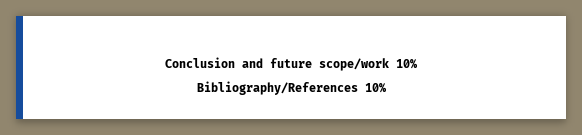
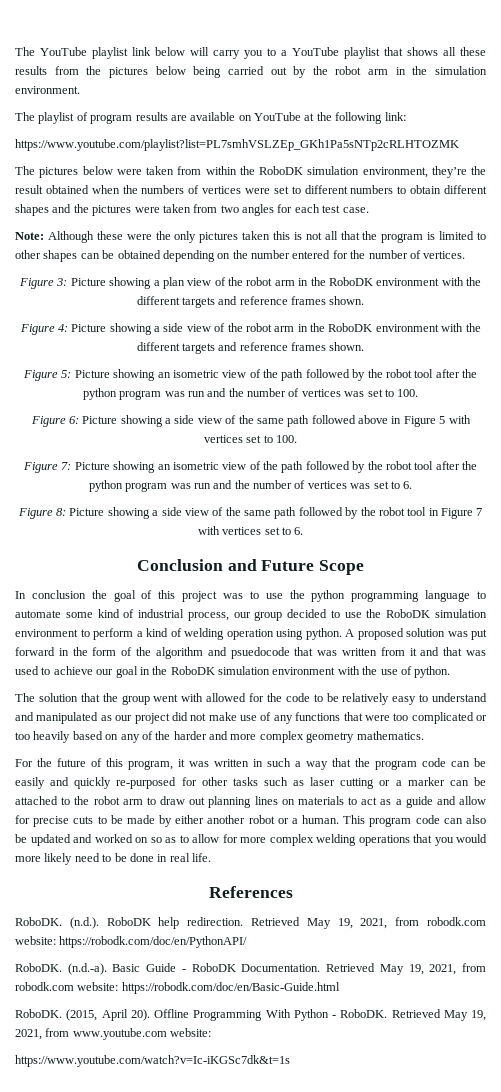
[165,57,418,71] [196,81,387,95] Conclusion and future scope/work 10% // Bibliography/References 10% -> [15,47,486,59] [15,66,488,78] [15,86,80,94] [15,112,406,124] [15,139,459,151] [15,166,486,178] [15,185,487,194] [15,204,369,216] [15,231,486,243] [15,250,466,262] [19,277,481,289] [136,296,365,308] [19,323,481,335] [136,342,365,354] [23,369,477,381] [82,388,419,400] [30,415,471,427] [203,435,298,443] [23,461,477,473] [88,480,413,492] [17,507,483,519] [197,526,304,535] [136,559,365,575] [15,590,486,602] [15,609,488,621] [15,628,487,640] [15,647,486,659] [15,666,451,678] [15,693,487,705] [15,712,487,724] [15,731,424,743] [15,758,486,770] [15,777,486,789] [15,796,487,808] [15,815,487,827] [15,834,487,846] [15,853,211,865] [208,886,293,898] [15,917,487,929] [15,936,248,948] [15,963,487,975] [15,982,340,994] [15,1009,486,1021] [15,1028,212,1040] [15,1055,290,1067] The YouTube playlist link below will carry you to a YouTube playlist that shows all these results from the pictures below being carried out by the robot arm in the simulation environment. // The playlist of program results are available on YouTube at the following link: // https://www.youtube.com/playlist?list=PL7smhVSLZEp_GKh1Pa5sNTp2cRLHTOZMK // The pictures below were taken from within the RoboDK simulation environment, they’re the result obtained when the numbers of vertices were set to different numbers to obtain different shapes and the pictures were taken from two angles for each test case. // Note: Although these were the only pictures taken this is not all that the program is limited to other shapes can be obtained depending on the number entered for the number of vertices. // Figure 3: Picture showing a plan view of the robot arm in the RoboDK environment with the different targets and reference frames shown. // Figure 4: Picture showing a side view of the robot arm in the RoboDK environment with the different targets and reference frames shown. // Figure 5: Picture showing an isometric view of the path followed by the robot tool after the python program was run and the number of vertices was set to 100. // Figure 6: Picture showing a side view of the same path followed above in Figure 5 with vertices set to 100. // Figure 7: Picture showing an isometric view of the path followed by the robot tool after the python program was run and the number of vertices was set to 6. // Figure 8: Picture showing a side view of the same path followed by the robot tool in Figure 7 with vertices set to 6. // Conclusion and Future Scope // In conclusion the goal of this project was to use the python programming language to automate some kind of industrial process, our group decided to use the RoboDK simulation environment to perform a kind of welding operation using python. A proposed solution was put forward in the form of the algorithm and psuedocode that was written from it and that was used to achieve our goal in the RoboDK simulation environment with the use of python. // The solution that the group went with allowed for the code to be relatively easy to understand and manipulated as our project did not make use of any functions that were too complicated or too heavily based on any of the harder and more complex geometry mathematics. // For the future of this program, it was written in such a way that the program code can be easily and quickly re-purposed for other tasks such as laser cutting or a marker can be attached to the robot arm to draw out planning lines on materials to act as a guide and allow for precise cuts to be made by either another robot or a human. This program code can also be updated and worked on so as to allow for more complex welding operations that you would more likely need to be done in real life. // References // RoboDK. (n.d.). RoboDK help redirection. Retrieved May 19, 2021, from robodk.com website: https://robodk.com/doc/en/PythonAPI/ // RoboDK. (n.d.-a). Basic Guide - RoboDK Documentation. Retrieved May 19, 2021, from robodk.com website: https://robodk.com/doc/en/Basic-Guide.html // RoboDK. (2015, April 20). Offline Programming With Python - RoboDK. Retrieved May 19, 2021, from www.youtube.com website: // https://www.youtube.com/watch?v=Ic-iKGSc7dk&t=1s

